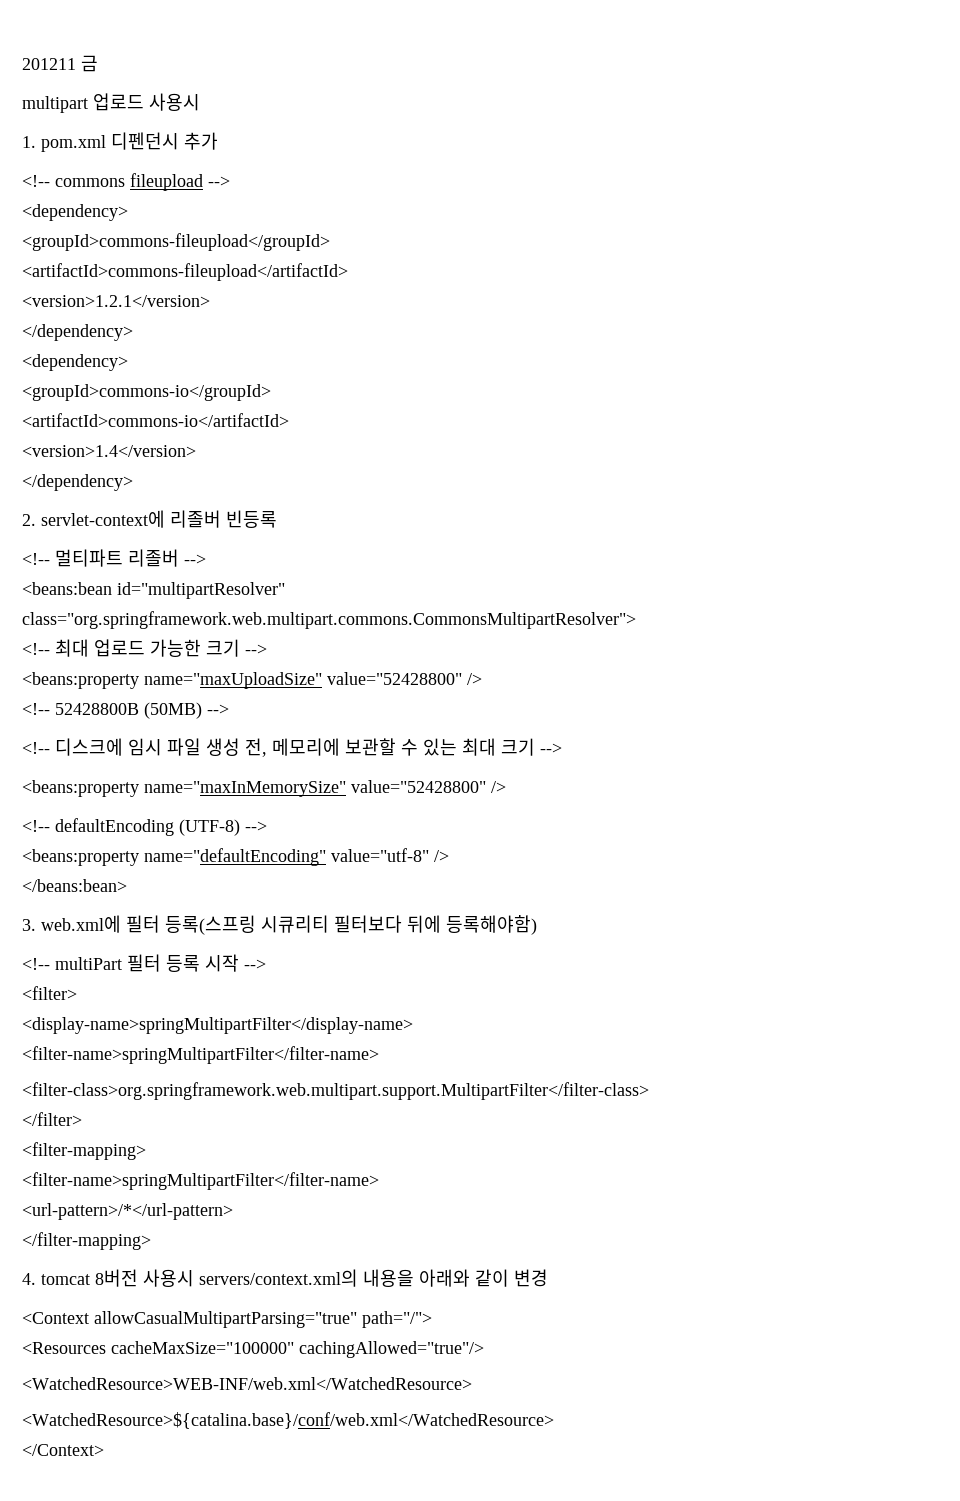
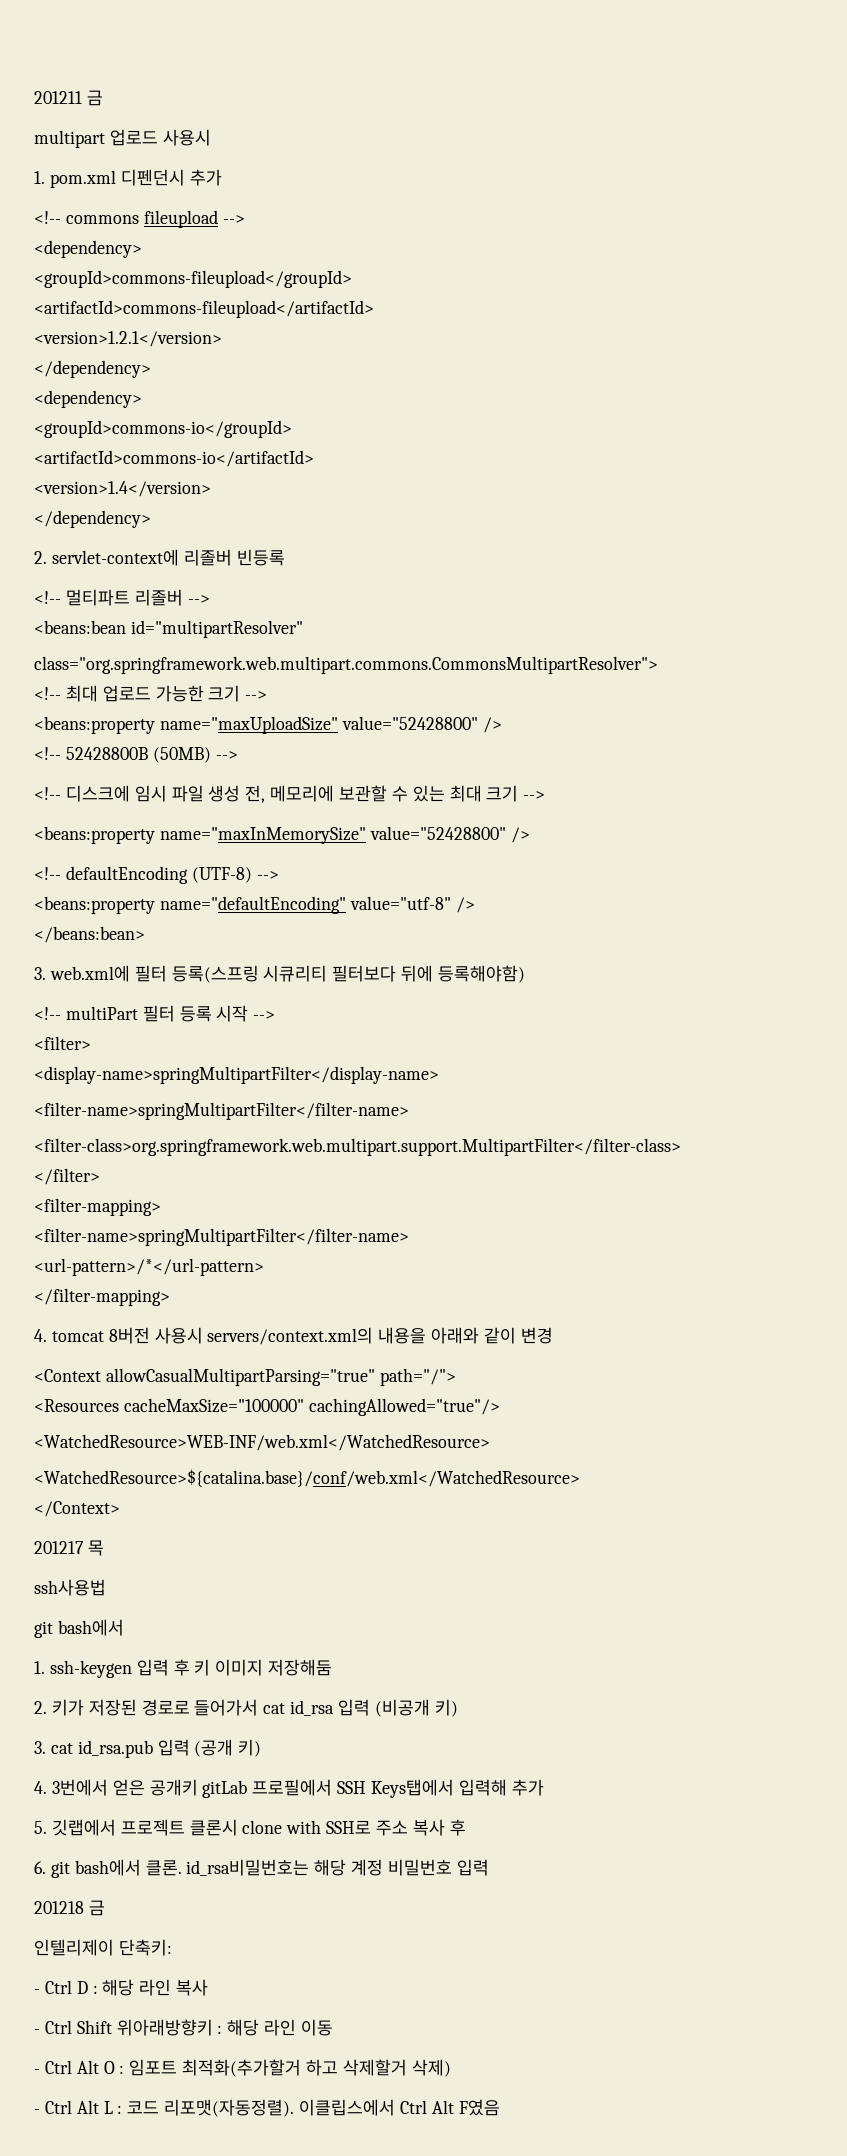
(104, 1450) none -> [34,1540,104,1556] [34,1579,106,1596] [34,1619,124,1638] [34,1659,333,1678] [34,1699,458,1717] [34,1739,262,1758] [34,1779,544,1798] [34,1819,466,1836] [34,1859,489,1878] [34,1900,105,1916] [34,1939,172,1956] [34,1979,209,1996] [34,2019,334,2036] [34,2059,451,2077] [34,2099,500,2117] // 201217 목 // ssh사용법 // git bash에서 // 1. ssh-keygen 입력 후 키 이미지 저장해둠 // 2. 키가 저장된 경로로 들어가서 cat id_rsa 입력 (비공개 키) // 3. cat id_rsa.pub 입력 (공개 키) // 4. 3번에서 얻은 공개키 gitLab 프로필에서 SSH Keys탭에서 입력해 추가 // 5. 깃랩에서 프로젝트 클론시 clone with SSH로 주소 복사 후 // 6. git bash에서 클론. id_rsa비밀번호는 해당 계정 비밀번호 입력 // 201218 금 // 인텔리제이 단축키: // - Ctrl D : 해당 라인 복사 // - Ctrl Shift 위아래방향키 : 해당 라인 이동 // - Ctrl Alt O : 임포트 최적화(추가할거 하고 삭제할거 삭제) // - Ctrl Alt L : 코드 리포맷(자동정렬). 이클립스에서 Ctrl Alt F였음

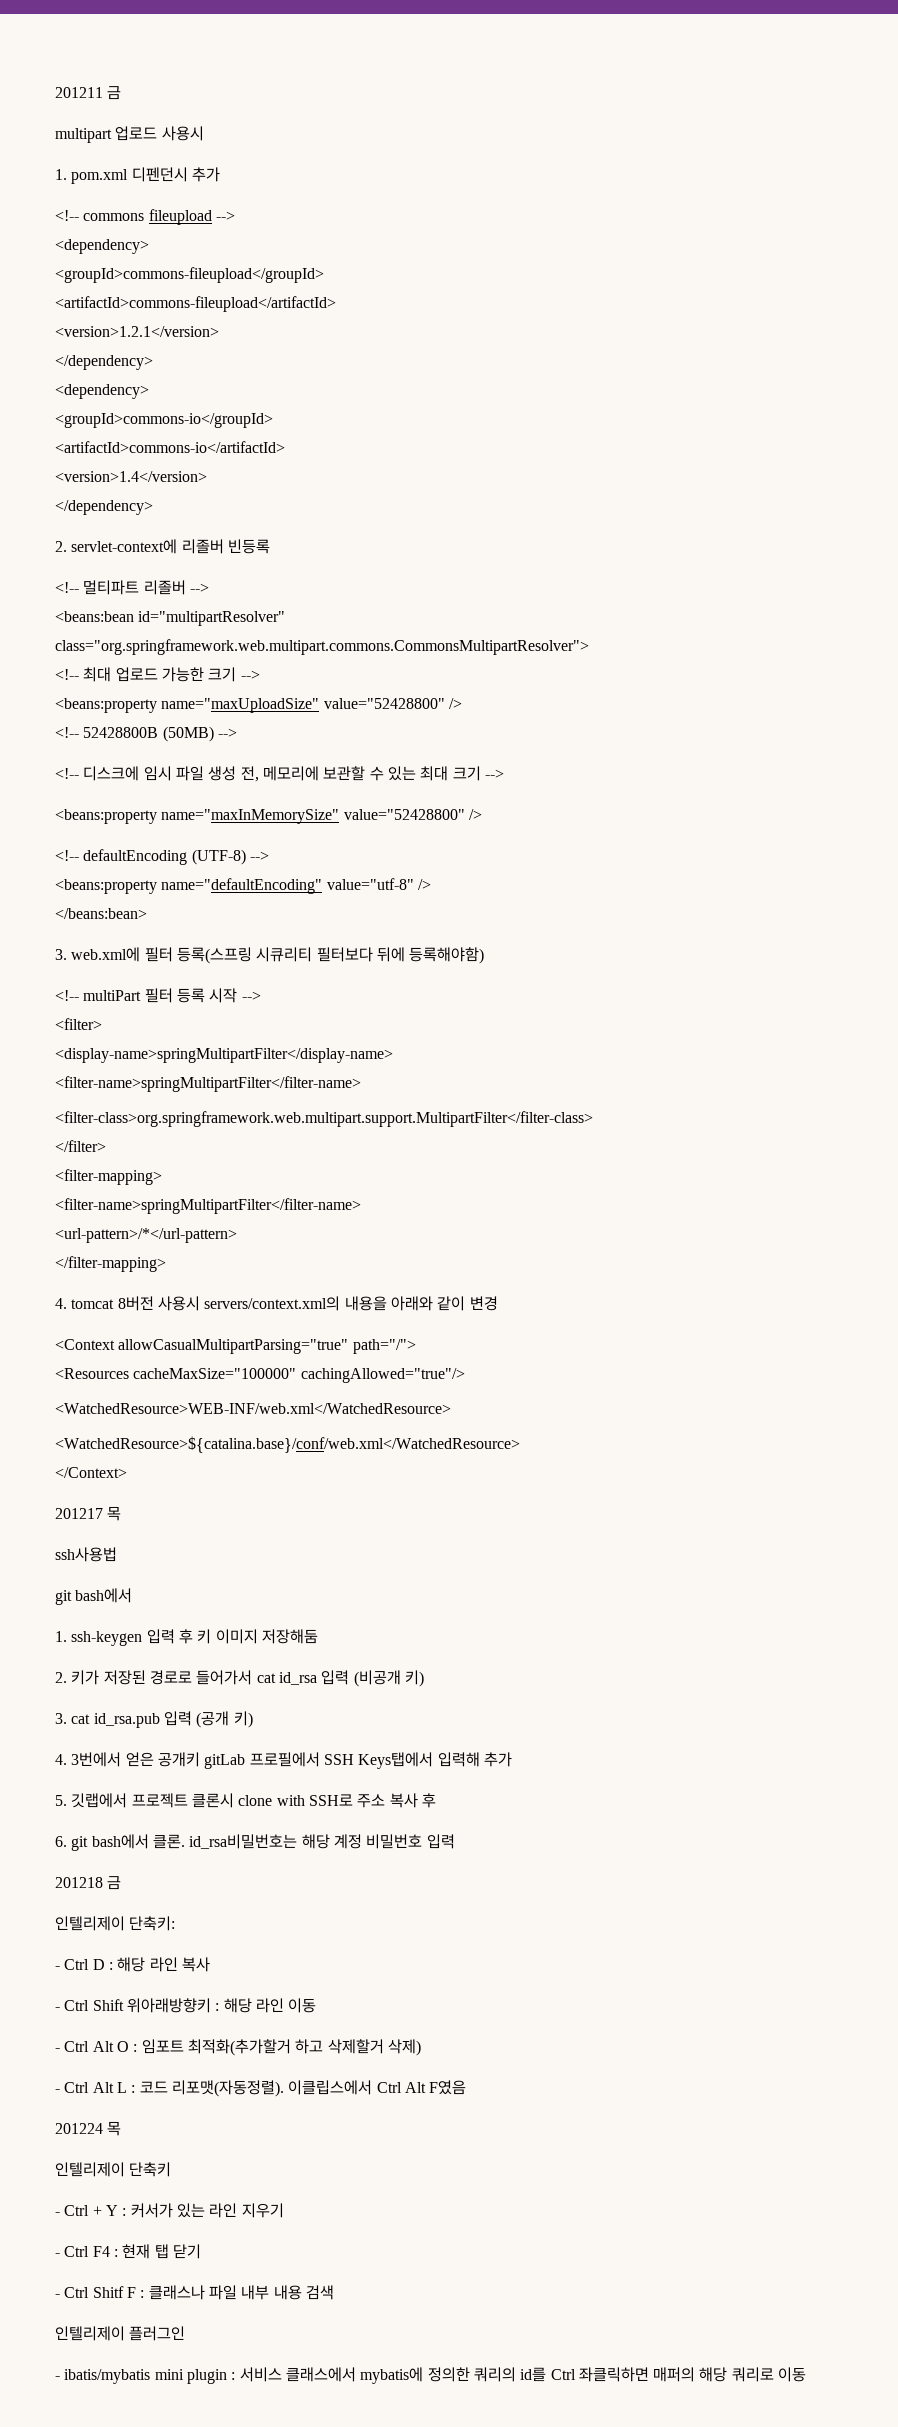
(500, 2107) none -> [55,2121,122,2136] [55,2162,172,2177] [55,2203,284,2218] [55,2244,201,2259] [55,2285,334,2300] [55,2326,186,2341] [55,2367,807,2384] // 201224 목 // 인텔리제이 단축키 // - Ctrl + Y : 커서가 있는 라인 지우기 // - Ctrl F4 : 현재 탭 닫기 // - Ctrl Shitf F : 클래스나 파일 내부 내용 검색 // 인텔리제이 플러그인 // - ibatis/mybatis mini plugin : 서비스 클래스에서 mybatis에 정의한 쿼리의 id를 Ctrl 좌클릭하면 매퍼의 해당 쿼리로 이동

